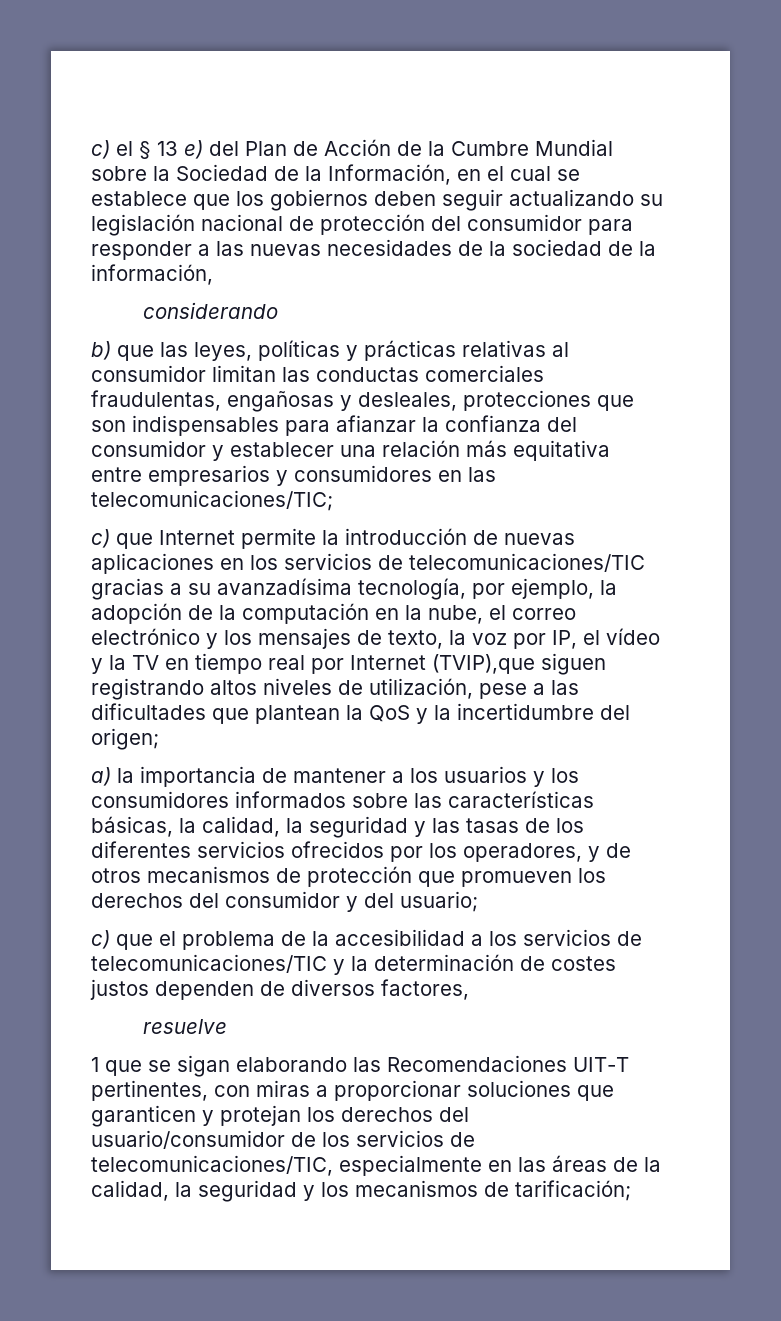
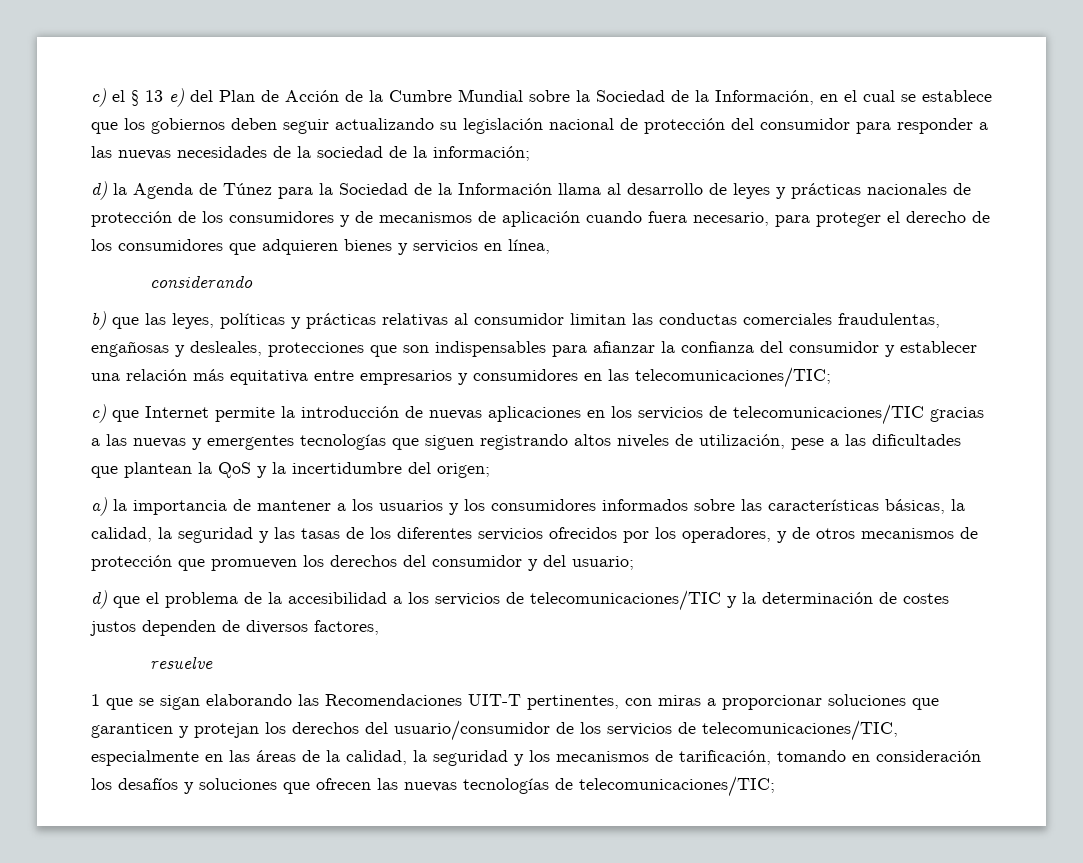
[91,264,213,285] información, -> [433,146,530,161] [91,181,971,200] [91,211,990,227] [91,239,550,255] información; // d) la Agenda de Túnez para la Sociedad de la Información llama al desarrollo de leyes y prácticas nacionales de protección de los consumidores y de mecanismos de aplicación cuando fuera necesario, para proteger el derecho de los consumidores que adquieren bienes y servicios en línea,
[188,578,617,600] [91,603,576,624] [91,628,660,649] [91,653,535,674] su avanzadísima tecnología, por ejemplo, la adopción de la computación en la nube, el correo electrónico y los mensajes de texto, la voz por IP, el vídeo y la TV en tiempo real por Internet (TVIP),que -> [106,434,419,450] las nuevas y emergentes tecnologías que
[91,930,110,949] c) -> [91,590,107,609] d)
[515,1180,631,1201] tarificación; -> [679,750,981,765] [91,776,775,797] tarificación, tomando en consideración los desafíos y soluciones que ofrecen las nuevas tecnologías de telecomunicaciones/TIC;

